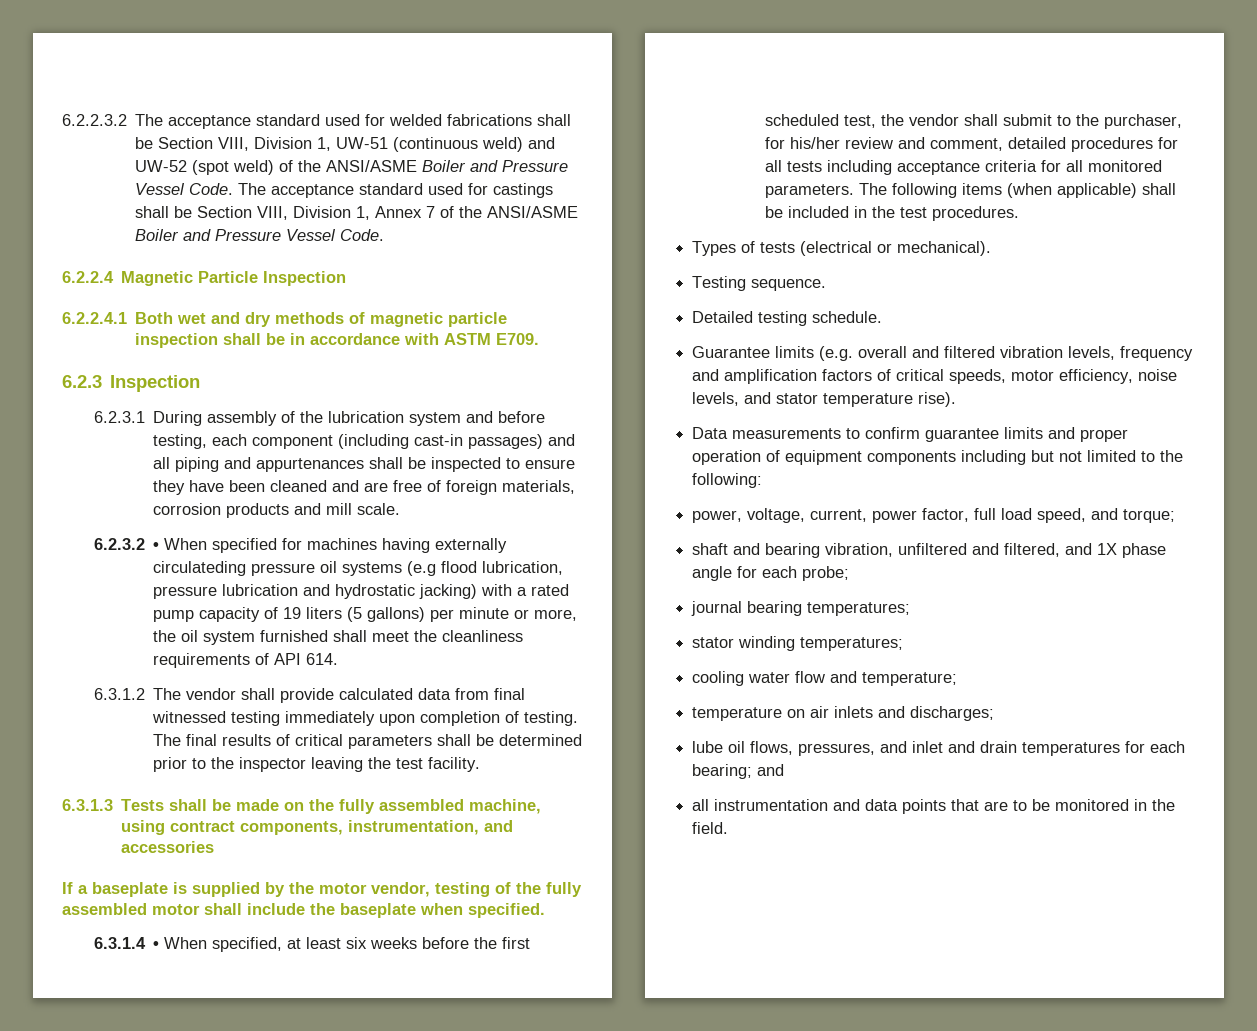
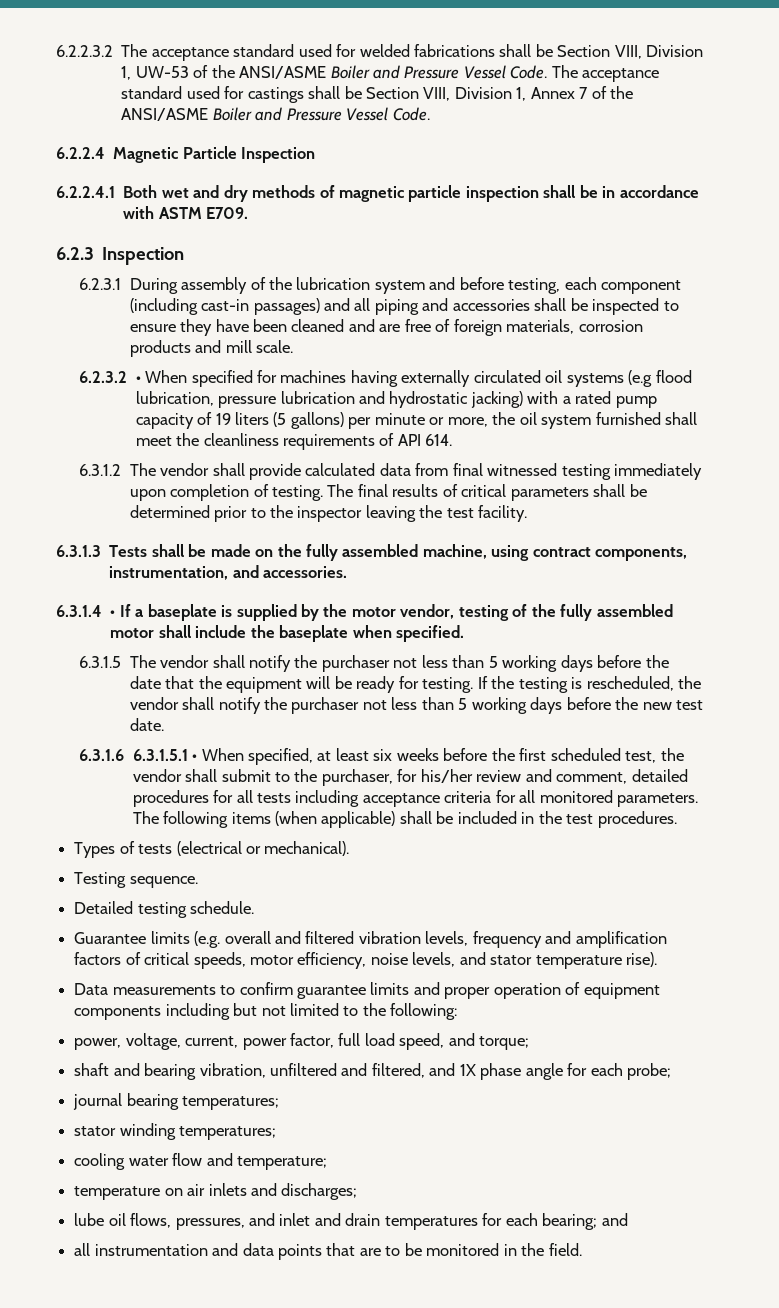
[336,137,556,152] [135,160,275,175] UW-51 (continuous weld) and UW-52 (spot weld) -> [135,66,189,78] UW-53
[256,458,365,472] appurtenances -> [452,299,530,311] accessories
[153,561,316,576] circulateding pressure -> [473,370,541,383] circulated
[121,841,215,853] accessories // -> [263,566,348,578] [56,605,116,617] accessories. // 6.3.1.4 •
[94,937,147,949] 6.3.1.4 -> [79,655,669,672] [129,676,702,693] [129,697,704,714] [129,718,164,731] [79,749,188,761] 6.3.1.5 The vendor shall notify the purchaser not less than 5 working days before the date that the equipment will be ready for testing. If the testing is rescheduled, the vendor shall notify the purchaser not less than 5 working days before the new test date. // 6.3.1.6 6.3.1.5.1

